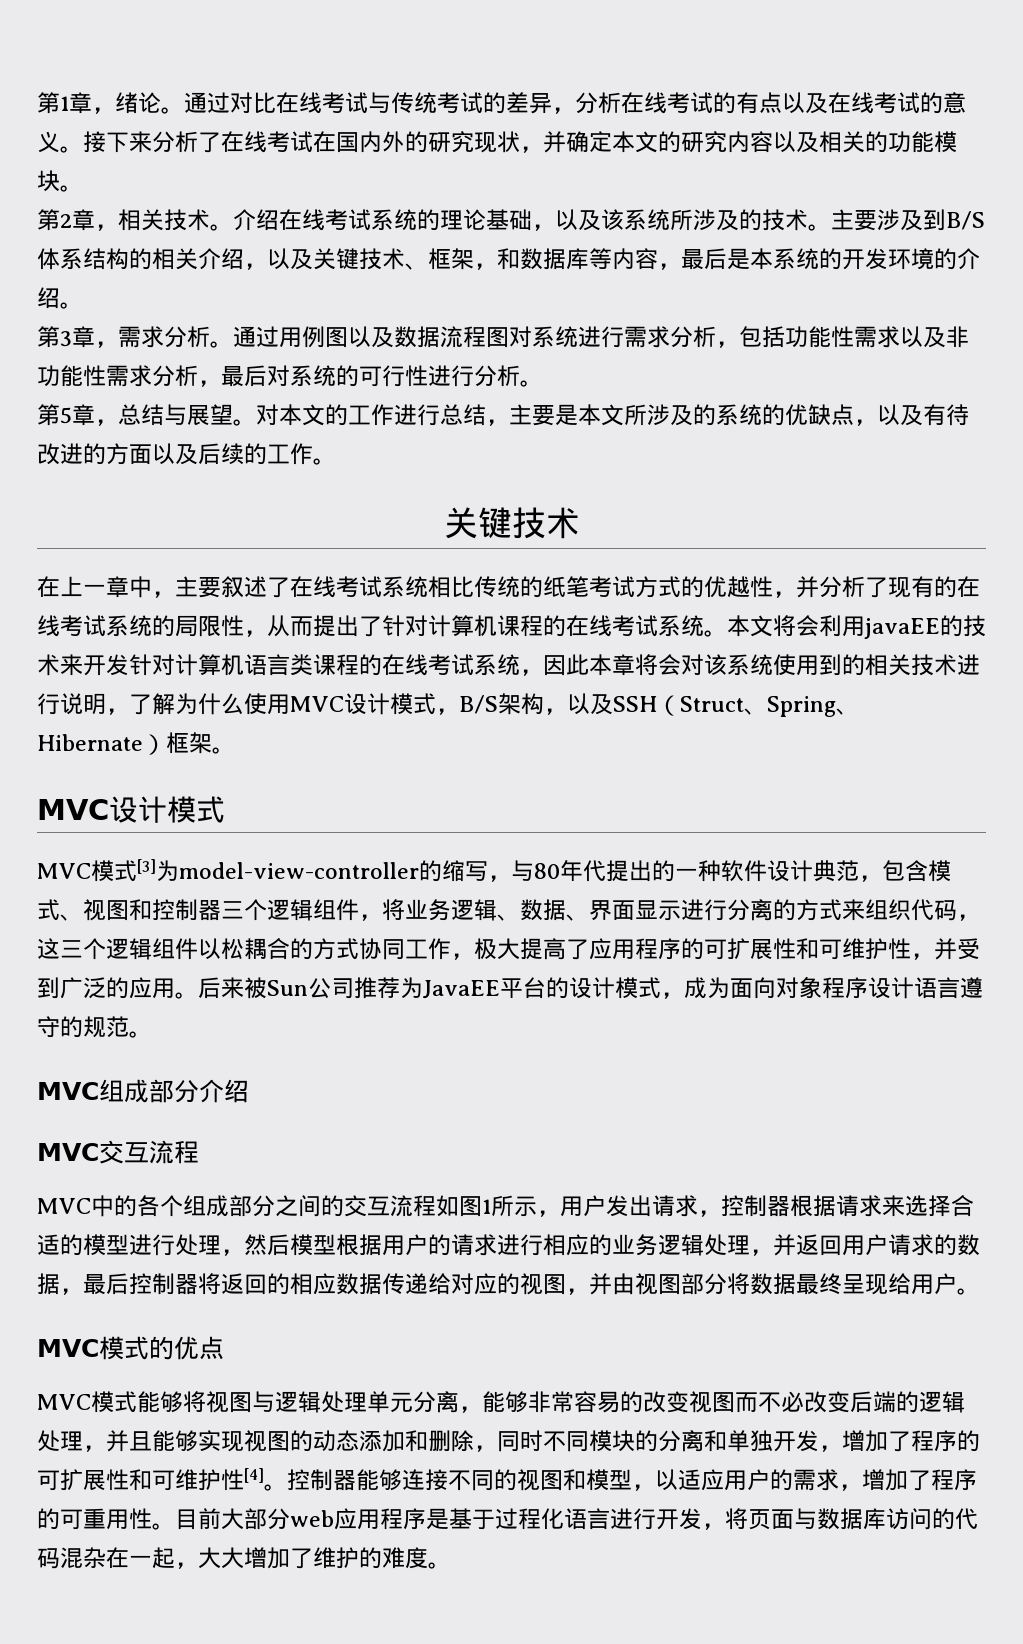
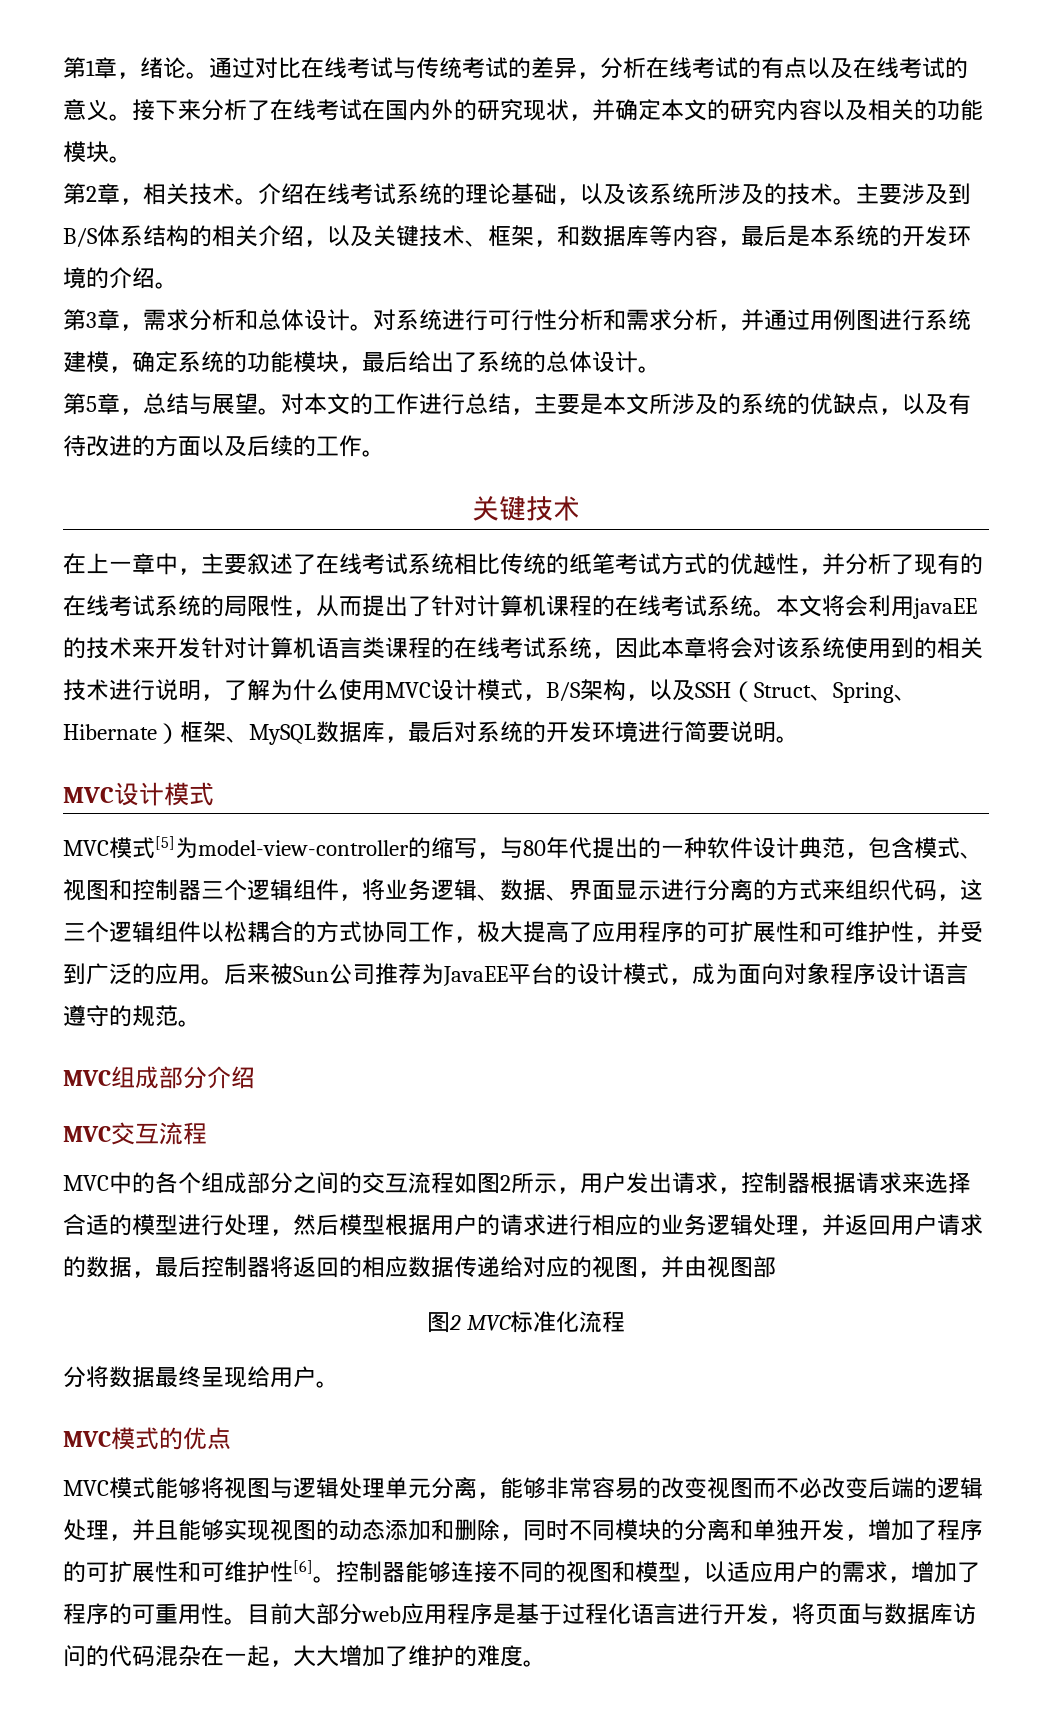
[210,326,969,348] [37,365,520,387] 。通过用例图以及数据流程图对系统进行需求分析，包括功能性需求以及非功能性需求分析，最后对系统的可行性进行分析 -> [235,309,971,331] [63,351,638,373] 和总体设计。对系统进行可行性分析和需求分析，并通过用例图进行系统建模，确定系统的功能模块，最后给出了系统的总体设计
(212, 743) none -> [226,721,776,745] 、MySQL数据库，最后对系统的开发环境进行简要说明
[137,859,156,874] [3] -> [155,836,175,850] [5]
[482,1199,491,1214] 1 -> [500,1175,511,1191] 2
(704, 1284) none -> [426,1311,626,1333] // 图2 MVC标准化流程 //
[244,1468,264,1483] [4] -> [293,1560,313,1574] [6]

